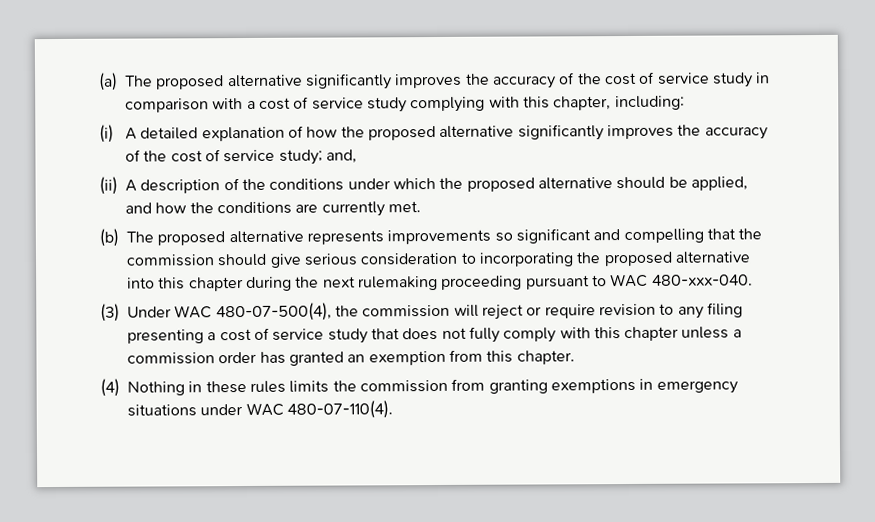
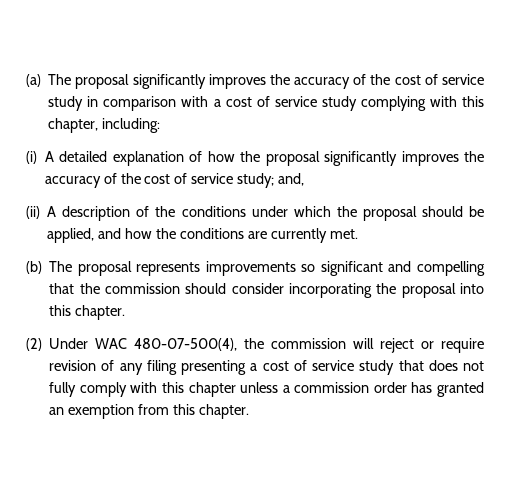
[156,74,303,90] proposed alternative -> [75,74,130,89] proposal
[367,125,515,141] proposed alternative -> [265,151,320,166] proposal
[466,177,613,192] proposed alternative -> [362,206,417,221] proposal
[157,230,304,246] proposed alternative -> [77,261,132,276] proposal
[269,251,751,268] [127,273,753,292] [100,303,120,322] give serious consideration to incorporating the proposed alternative into this chapter during the next rulemaking proceeding pursuant to WAC 480-xxx-040. // (3) -> [231,283,484,298] [49,305,126,320] [26,338,42,351] consider incorporating the proposal into this chapter. // (2)
[659,303,675,315] to -> [101,360,115,371] of
[100,378,738,397] [127,400,393,419] // (4) Nothing in these rules limits the commission from granting exemptions in emergency situations under WAC 480-07-110(4). -> (249, 411) none

